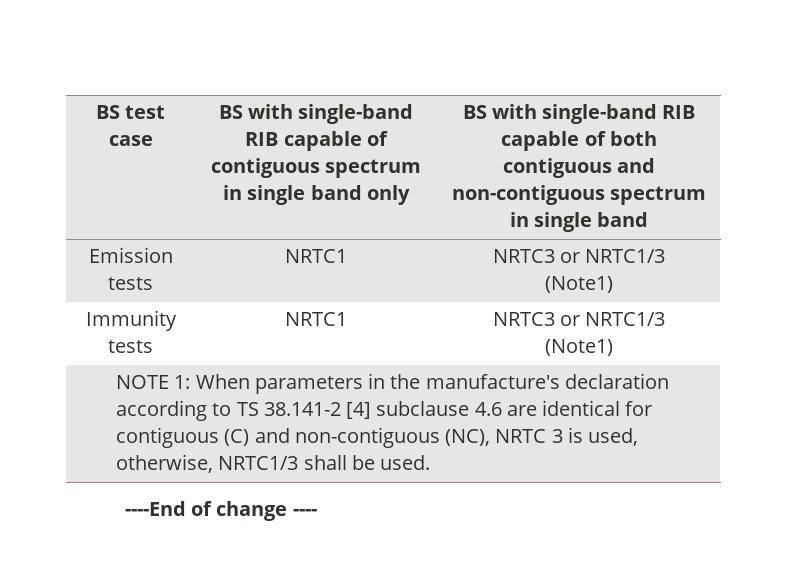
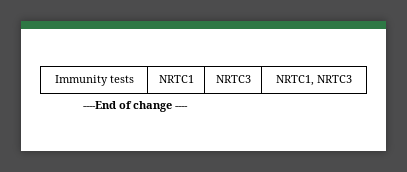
[95,105,166,119] [108,135,153,146] [218,104,414,124] [245,131,388,151] [210,158,422,178] [223,185,410,205] [462,104,696,124] [501,131,657,151] [502,158,656,178] [451,185,707,205] [509,212,649,232] [88,247,173,263] [108,277,153,290] [285,249,347,263] [492,249,666,263] [545,276,613,293] [85,310,177,331] [108,340,153,353] [285,312,347,326] [492,312,666,326] [545,339,613,356] [115,373,669,394] [115,400,653,421] [115,427,639,448] [115,454,431,473] BS test case | BS with single-band RIB capable of contiguous spectrum in single band only | BS with single-band RIB capable of both contiguous and non-contiguous spectrum in single band // Emission tests | NRTC1 | NRTC3 or NRTC1/3 // (Note1) // Immunity tests | NRTC1 | NRTC3 or NRTC1/3 // (Note1) // NOTE 1: When parameters in the manufacture's declaration according to TS 38.141-2 [4] subclause 4.6 are identical for contiguous (C) and non-contiguous (NC), NRTC 3 is used, otherwise, NRTC1/3 shall be used. -> [54,75,134,86] [158,75,194,83] [215,75,251,83] [276,75,352,86] Immunity tests | NRTC1 | NRTC3 | NRTC1, NRTC3

